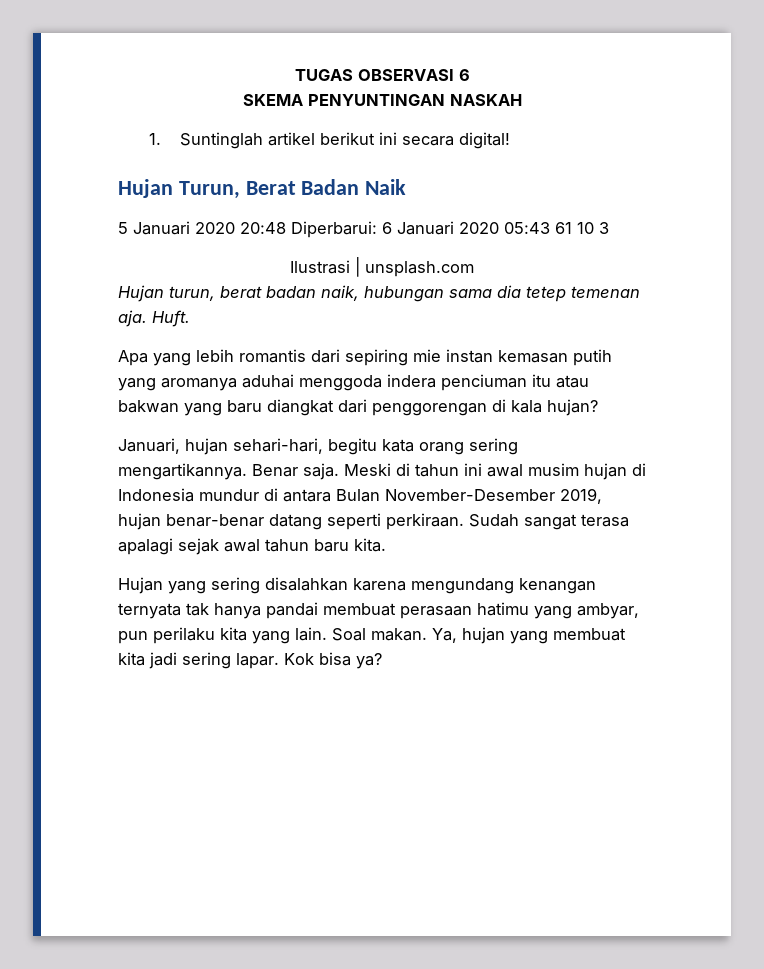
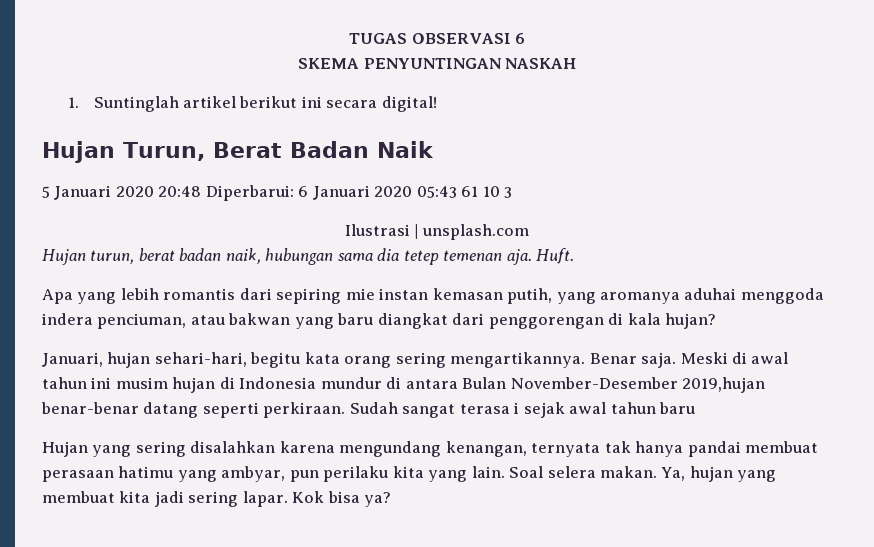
[573,349,612,366] putih -> [507,288,553,304] putih,
[441,374,551,391] penciuman itu -> [97,313,187,329] penciuman,
(410, 469) none -> [751,352,789,364] awal
[487,464,523,477] awal -> (112, 383) none
[560,488,602,504] [118,513,161,530] 2019, hujan -> [682,377,766,393] 2019,hujan
[118,538,173,555] apalagi -> [514,402,520,414] i
[354,538,386,552] kita. -> (696, 408) none
[519,578,596,594] kenangan -> [445,441,527,457] kenangan,
(366, 634) none -> [547,466,596,478] selera

